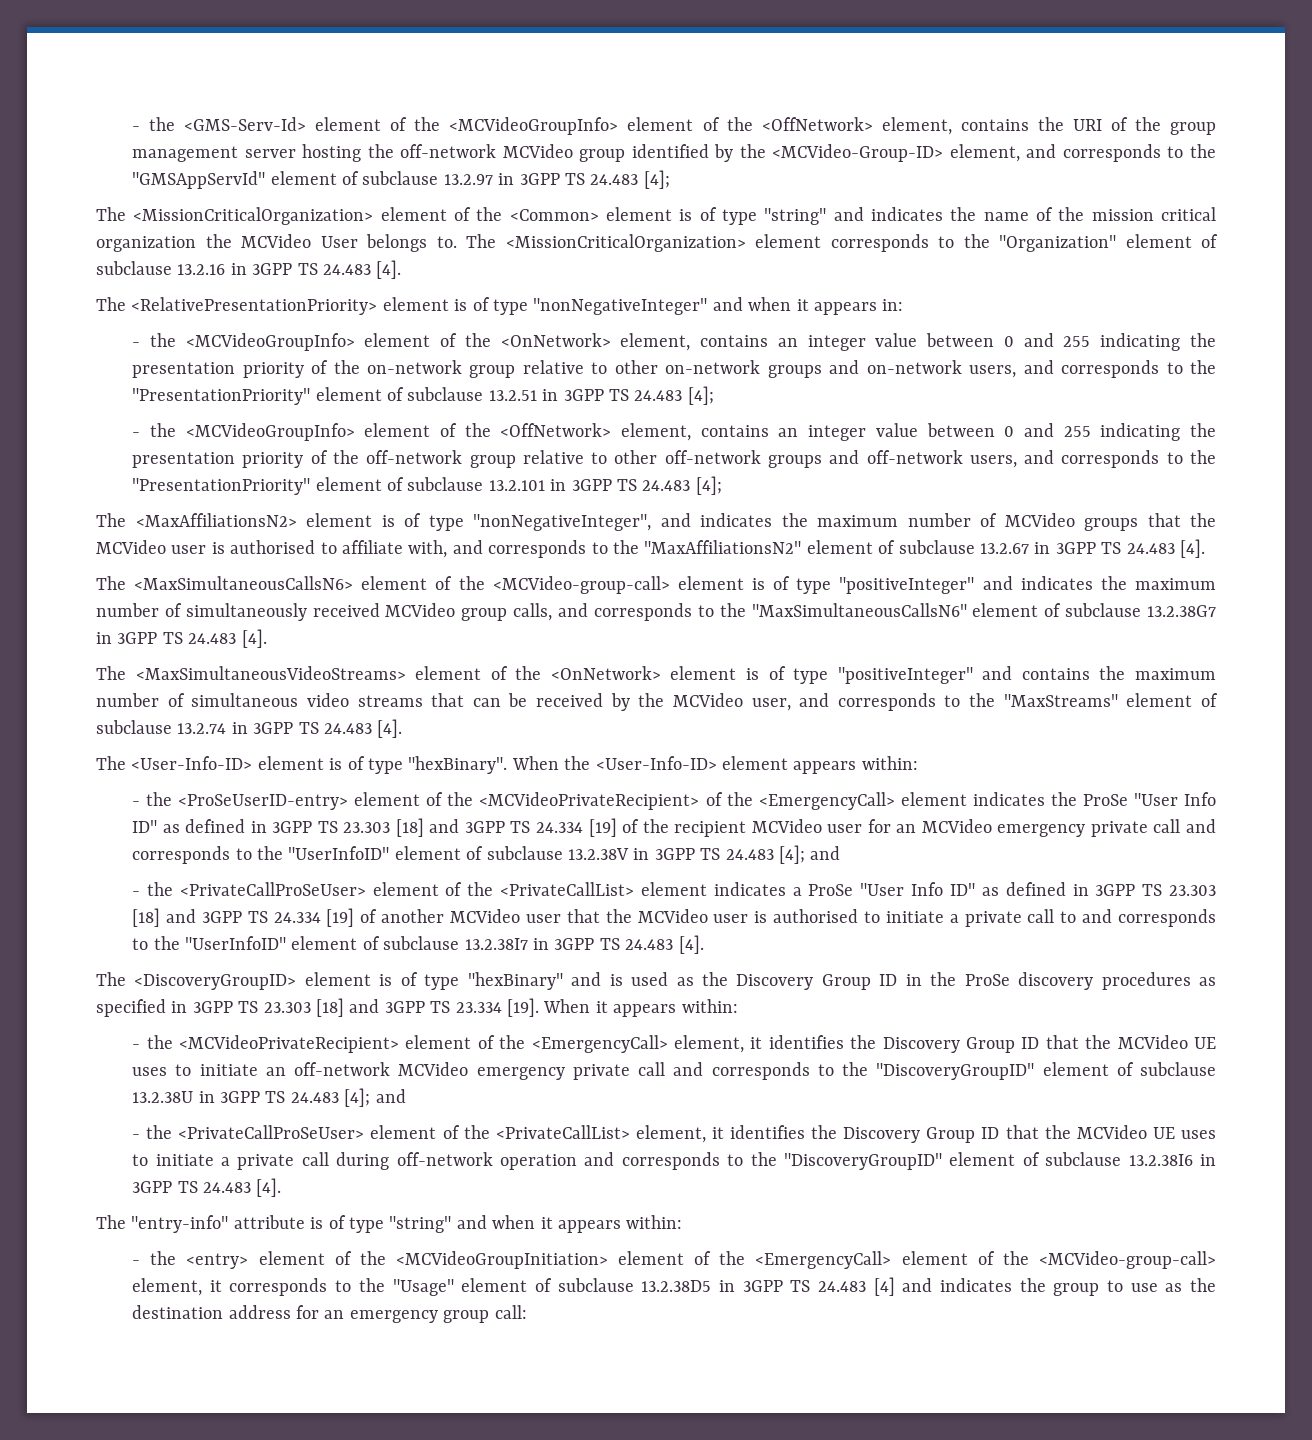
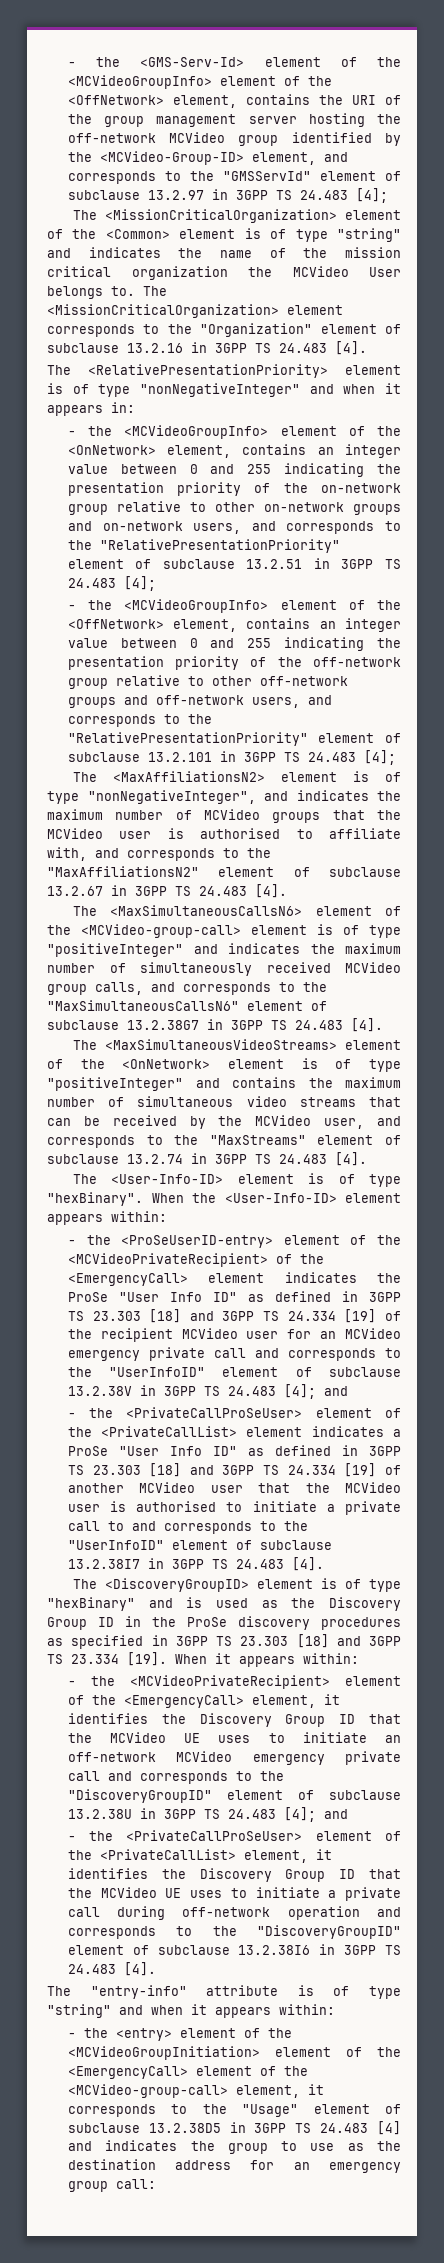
[132,171,266,189] "GMSAppServId" -> [222,171,311,181] "GMSServId"
[132,388,311,405] "PresentationPriority" -> [99,539,340,553] "RelativePresentationPriority"
[132,478,311,495] "PresentationPriority" -> [67,732,308,746] "RelativePresentationPriority"

